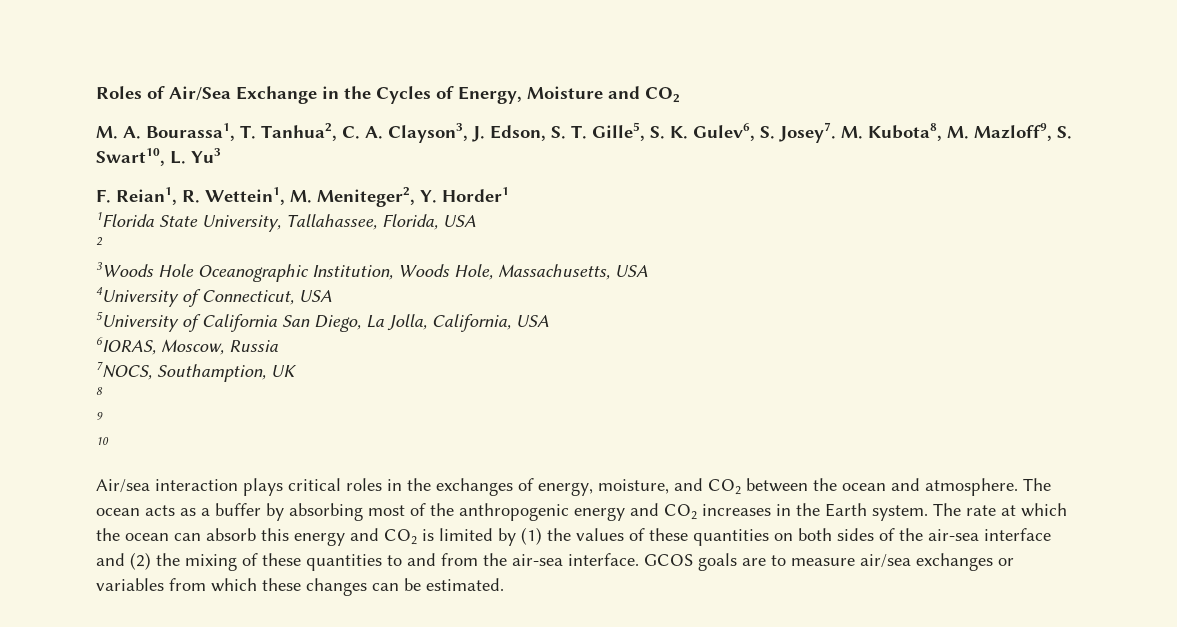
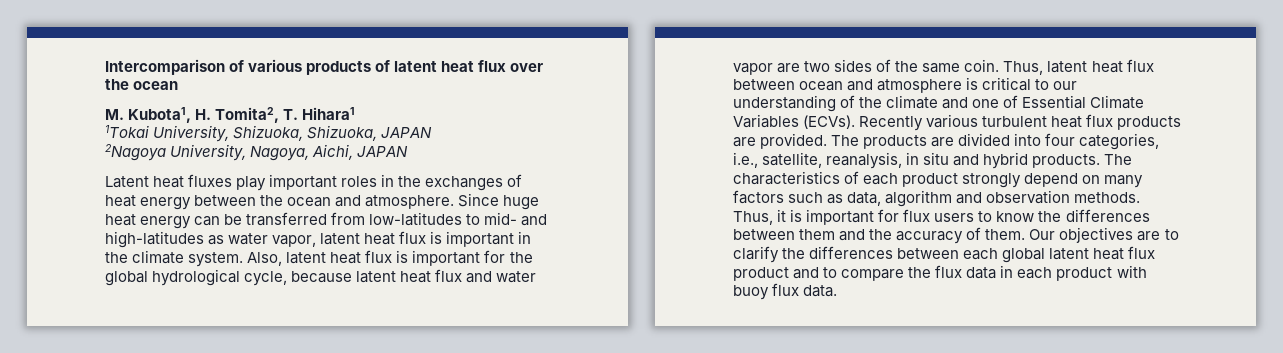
[96,86,680,104] [96,122,1072,143] [96,148,221,166] [96,187,509,207] [96,212,476,232] [96,237,103,246] [96,262,648,282] [96,287,332,307] [96,312,549,332] [96,337,278,355] [96,361,297,382] [96,387,103,395] [96,412,103,420] [96,437,109,445] [96,478,341,496] Roles of Air/Sea Exchange in the Cycles of Energy, Moisture and CO2 // M. A. Bourassa1, T. Tanhua2, C. A. Clayson3, J. Edson, S. T. Gille5, S. K. Gulev6, S. Josey7. M. Kubota8, M. Mazloff9, S. Swart10, L. Yu3 // F. Reian1, R. Wettein1, M. Meniteger2, Y. Horder1 // 1Florida State University, Tallahassee, Florida, USA // 2 // 3Woods Hole Oceanographic Institution, Woods Hole, Massachusetts, USA // 4University of Connecticut, USA // 5University of California San Diego, La Jolla, California, USA // 6IORAS, Moscow, Russia // 7NOCS, Southamption, UK // 8 // 9 // 10 // Air/sea interaction plays critical -> [105,59,544,75] [105,79,179,90] [105,107,356,123] [105,125,433,142] [105,144,409,161] [105,174,338,191] Intercomparison of various products of latent heat flux over the ocean // M. Kubota1, H. Tomita2, T. Hihara1 // 1Tokai University, Shizuoka, Shizuoka, JAPAN // 2Nagoya University, Nagoya, Aichi, JAPAN // Latent heat fluxes play important
[538,478,741,496] energy, moisture, and CO2 -> [105,195,192,210] heat energy
[1023,478,1051,491] [96,503,1067,521] [96,527,1051,546] [96,552,1014,571] [96,578,504,596] The ocean acts as a buffer by absorbing most of the anthropogenic energy and CO2 increases in the Earth system. The rate at which the ocean can absorb this energy and CO2 is limited by (1) the values of these quantities on both sides of the air-sea interface and (2) the mixing of these quantities to and from the air-sea interface. GCOS goals are to measure air/sea exchanges or variables from which these changes can be estimated. -> [458,193,540,210] [105,212,548,229] [105,231,532,248] [105,250,533,267] [105,269,537,286] [733,59,1154,75] [733,77,1078,93] [733,95,1145,112] [733,114,1182,131] [733,133,1160,150] [733,152,1133,169] [733,171,1144,188] [733,190,1141,207] [733,209,1150,225] [733,227,1179,244] [733,246,1156,263] [733,265,1147,281] [733,283,838,300] Since huge heat energy can be transferred from low-latitudes to mid- and high-latitudes as water vapor, latent heat flux is important in the climate system. Also, latent heat flux is important for the global hydrological cycle, because latent heat flux and water vapor are two sides of the same coin. Thus, latent heat flux between ocean and atmosphere is critical to our understanding of the climate and one of Essential Climate Variables (ECVs). Recently various turbulent heat flux products are provided. The products are divided into four categories, i.e., satellite, reanalysis, in situ and hybrid products. The characteristics of each product strongly depend on many factors such as data, algorithm and observation methods. Thus, it is important for flux users to know the differences between them and the accuracy of them. Our objectives are to clarify the differences between each global latent heat flux product and to compare the flux data in each product with buoy flux data.

